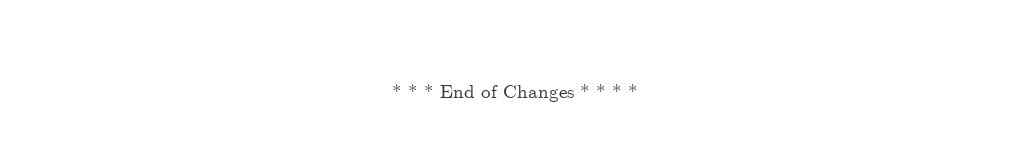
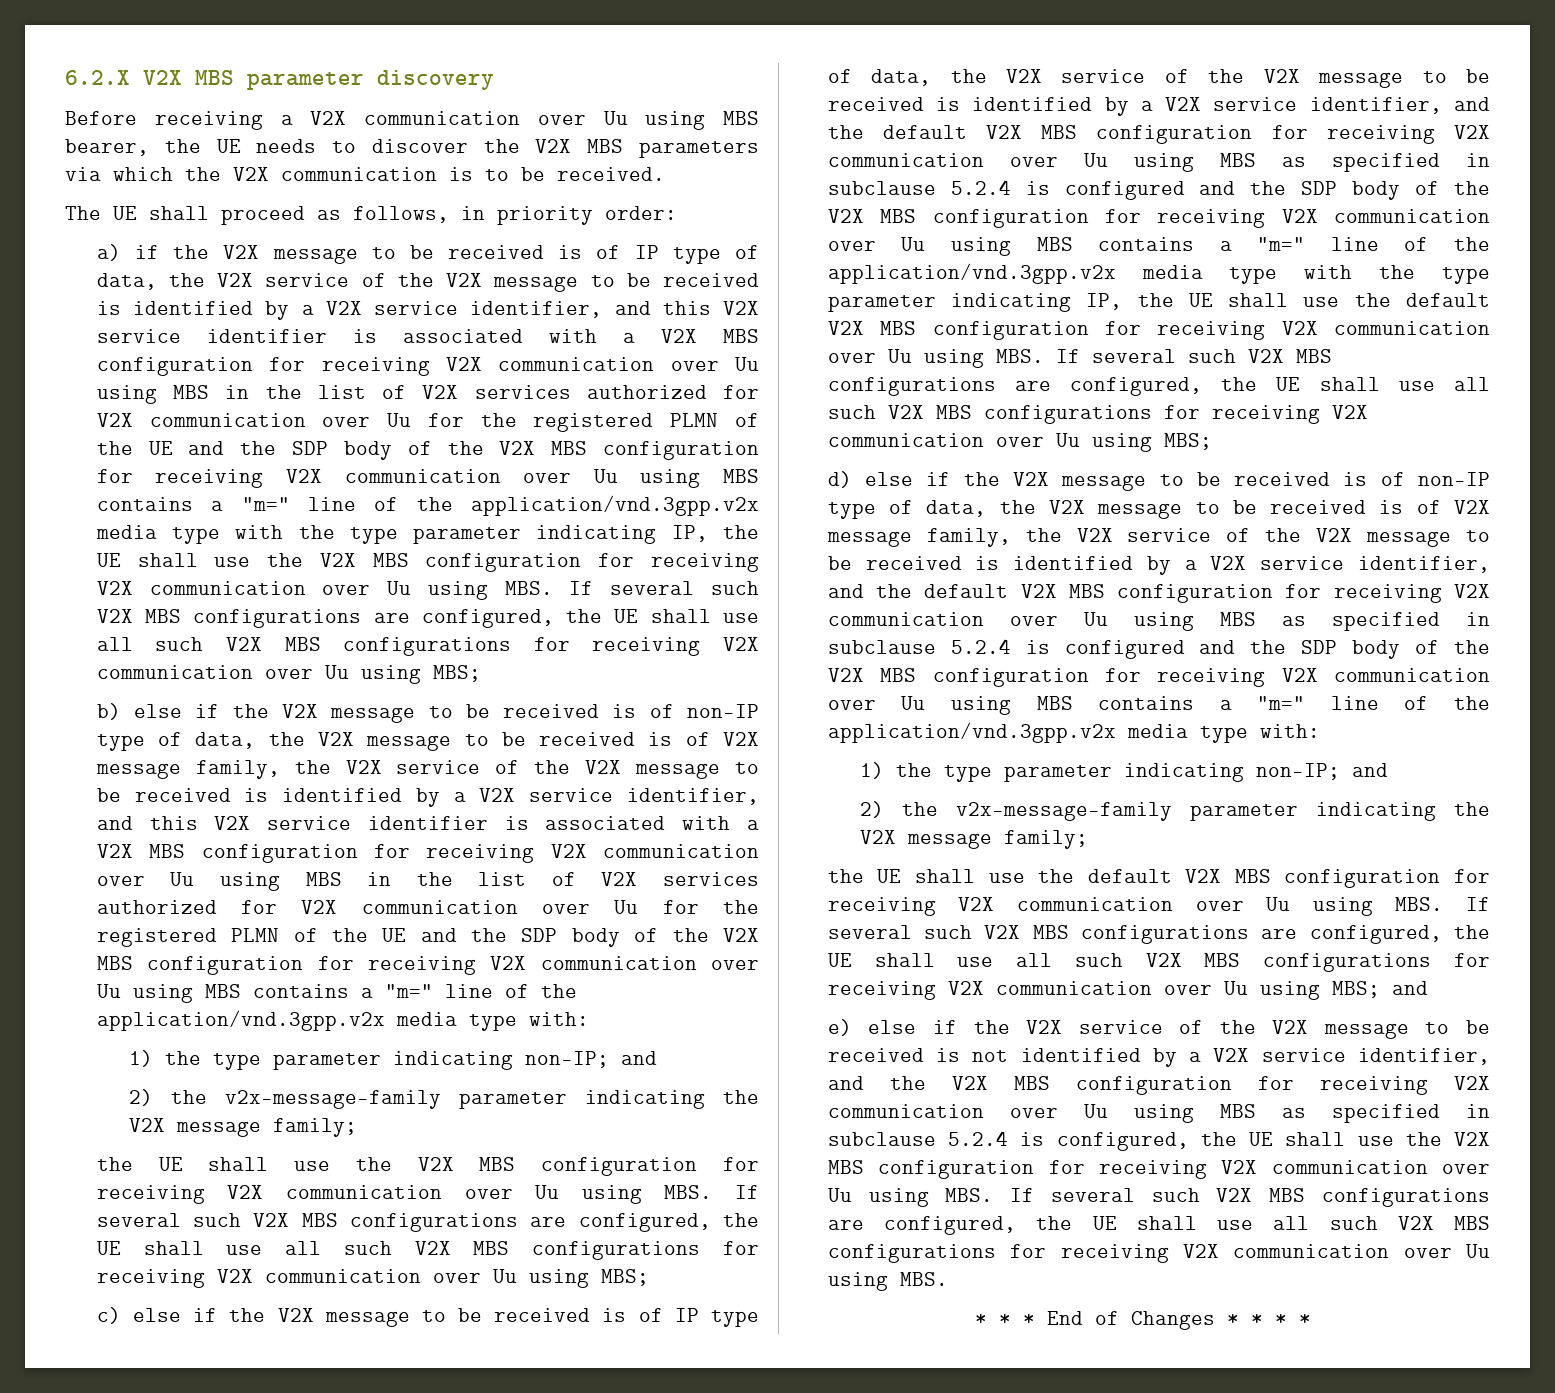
(392, 91) none -> [65,70,494,90] [65,111,759,130] [65,139,759,158] [65,167,665,181] [65,206,677,225] [96,244,760,264] [96,273,759,292] [96,301,760,320] [96,329,759,343] [96,357,759,376] [96,385,759,404] [96,413,759,432] [96,441,760,460] [96,469,759,488] [96,495,759,516] [95,525,759,544] [96,553,759,572] [96,581,759,600] [96,609,759,628] [96,637,759,656] [96,665,481,684] [96,703,759,723] [96,732,759,751] [95,760,759,779] [96,788,759,807] [96,816,759,830] [96,844,759,863] [96,872,759,891] [96,900,760,914] [96,928,760,947] [96,956,759,975] [96,984,577,1003] [96,1010,589,1031] [128,1050,657,1070] [128,1089,760,1109] [128,1118,357,1137] [96,1157,759,1176] [96,1185,759,1204] [96,1213,759,1232] [96,1241,759,1260] [96,1269,649,1288] [96,1307,760,1327] [827,69,1490,88] [827,97,1490,116] [827,125,1490,144] [827,153,1490,172] [827,180,1490,200] [827,209,1490,228] [827,237,1490,256] [827,263,1490,284] [827,293,1490,312] [827,321,1490,340] [827,349,1332,368] [827,377,1490,396] [827,405,1368,424] [827,433,1212,452] [827,471,1490,491] [827,500,1490,519] [826,528,1490,547] [827,556,1490,575] [827,584,1490,603] [827,612,1490,631] [827,639,1490,659] [827,668,1490,687] [827,696,1490,715] [827,722,1320,743] [859,762,1388,782] [859,801,1490,821] [859,830,1088,849] [827,869,1490,888] [827,897,1490,916] [827,925,1490,944] [827,953,1490,972] [827,981,1428,1000] [827,1019,1490,1039] [827,1048,1490,1067] [827,1076,1490,1095] [827,1104,1490,1123] [827,1131,1490,1151] [827,1160,1490,1179] [827,1188,1490,1207] [827,1216,1490,1235] [827,1244,1490,1263] [827,1272,948,1291] 6.2.X V2X MBS parameter discovery // Before receiving a V2X communication over Uu using MBS bearer, the UE needs to discover the V2X MBS parameters via which the V2X communication is to be received. // The UE shall proceed as follows, in priority order: // a) if the V2X message to be received is of IP type of data, the V2X service of the V2X message to be received is identified by a V2X service identifier, and this V2X service identifier is associated with a V2X MBS configuration for receiving V2X communication over Uu using MBS in the list of V2X services authorized for V2X communication over Uu for the registered PLMN of the UE and the SDP body of the V2X MBS configuration for receiving V2X communication over Uu using MBS contains a "m=" line of the application/vnd.3gpp.v2x media type with the type parameter indicating IP, the UE shall use the V2X MBS configuration for receiving V2X communication over Uu using MBS. If several such V2X MBS configurations are configured, the UE shall use all such V2X MBS configurations for receiving V2X communication over Uu using MBS; // b) else if the V2X message to be received is of non-IP type of data, the V2X message to be received is of V2X message family, the V2X service of the V2X message to be received is identified by a V2X service identifier, and this V2X service identifier is associated with a V2X MBS configuration for receiving V2X communication over Uu using MBS in the list of V2X services authorized for V2X communication over Uu for the registered PLMN of the UE and the SDP body of the V2X MBS configuration for receiving V2X communication over Uu using MBS contains a "m=" line of the application/vnd.3gpp.v2x media type with: // 1) the type parameter indicating non-IP; and // 2) the v2x-message-family parameter indicating the V2X message family; // the UE shall use the V2X MBS configuration for receiving V2X communication over Uu using MBS. If several such V2X MBS configurations are configured, the UE shall use all such V2X MBS configurations for receiving V2X communication over Uu using MBS; // c) else if the V2X message to be received is of IP type of data, the V2X service of the V2X message to be received is identified by a V2X service identifier, and the default V2X MBS configuration for receiving V2X communication over Uu using MBS as specified in subclause 5.2.4 is configured and the SDP body of the V2X MBS configuration for receiving V2X communication over Uu using MBS contains a "m=" line of the application/vnd.3gpp.v2x media type with the type parameter indicating IP, the UE shall use the default V2X MBS configuration for receiving V2X communication over Uu using MBS. If several such V2X MBS configurations are configured, the UE shall use all such V2X MBS configurations for receiving V2X communication over Uu using MBS; // d) else if the V2X message to be received is of non-IP type of data, the V2X message to be received is of V2X message family, the V2X service of the V2X message to be received is identified by a V2X service identifier, and the default V2X MBS configuration for receiving V2X communication over Uu using MBS as specified in subclause 5.2.4 is configured and the SDP body of the V2X MBS configuration for receiving V2X communication over Uu using MBS contains a "m=" line of the application/vnd.3gpp.v2x media type with: // 1) the type parameter indicating non-IP; and // 2) the v2x-message-family parameter indicating the V2X message family; // the UE shall use the default V2X MBS configuration for receiving V2X communication over Uu using MBS. If several such V2X MBS configurations are configured, the UE shall use all such V2X MBS configurations for receiving V2X communication over Uu using MBS; and // e) else if the V2X service of the V2X message to be received is not identified by a V2X service identifier, and the V2X MBS configuration for receiving V2X communication over Uu using MBS as specified in subclause 5.2.4 is configured, the UE shall use the V2X MBS configuration for receiving V2X communication over Uu using MBS. If several such V2X MBS configurations are configured, the UE shall use all such V2X MBS configurations for receiving V2X communication over Uu using MBS. //

